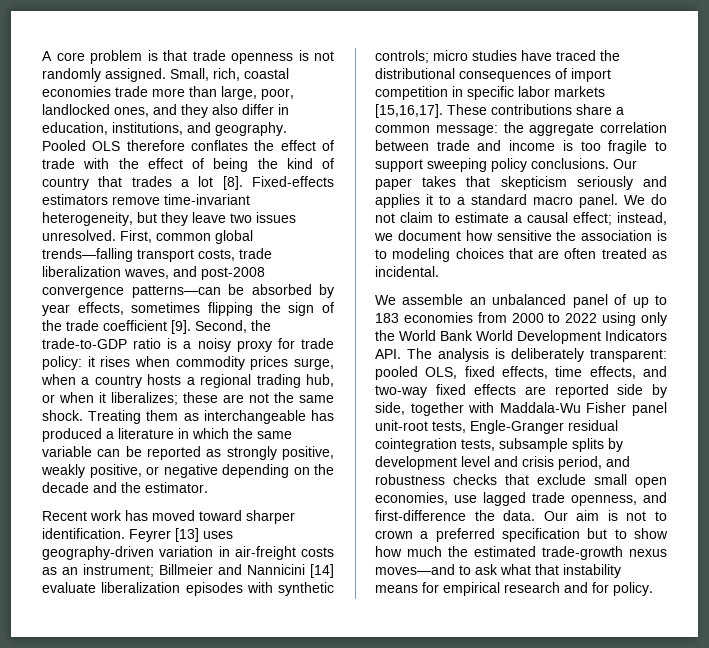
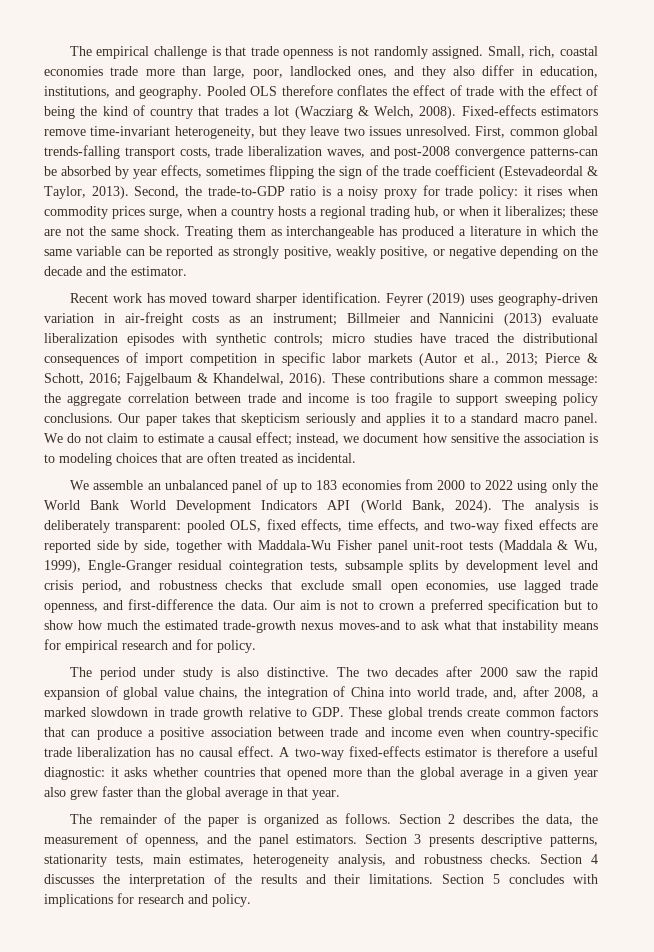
[42,50,142,64] A core problem -> [69,46,207,59] The empirical challenge
[222,176,243,190] [8]. -> [294,106,457,119] (Wacziarg & Welch, 2008).
[42,248,133,262] trends—falling -> [44,145,120,159] trends-falling
[131,285,221,298] patterns—can -> [530,147,598,159] patterns-can
[171,320,191,334] [9]. -> [499,166,598,179] [44,186,129,199] (Estevadeordal & Taylor, 2013).
[175,528,199,542] [13] -> [427,293,466,306] (2019)
[310,564,334,578] [14] -> [504,313,543,326] (2013)
[375,104,443,118] [15,16,17]. -> [419,353,598,366] [44,373,327,386] (Autor et al., 2013; Pierce & Schott, 2016; Fajgelbaum & Khandelwal, 2016).
[375,349,401,359] API. -> [327,500,493,513] API (World Bank, 2024).
[432,421,466,433] tests, -> [468,540,598,553] [44,560,81,573] tests (Maddala & Wu, 1999),
[375,564,455,575] moves—and -> [338,620,400,630] moves-and
(653, 589) none -> [69,666,598,680] [44,686,600,700] [44,706,599,720] [44,726,598,740] [44,746,598,760] [44,767,599,780] [44,786,340,800] [69,813,599,827] [44,833,598,847] [44,854,598,867] [44,873,599,887] [44,893,251,907] // The period under study is also distinctive. The two decades after 2000 saw the rapid expansion of global value chains, the integration of China into world trade, and, after 2008, a marked slowdown in trade growth relative to GDP. These global trends create common factors that can produce a positive association between trade and income even when country-specific trade liberalization has no causal effect. A two-way fixed-effects estimator is therefore a useful diagnostic: it asks whether countries that opened more than the global average in a given year also grew faster than the global average in that year. // The remainder of the paper is organized as follows. Section 2 describes the data, the measurement of openness, and the panel estimators. Section 3 presents descriptive patterns, stationarity tests, main estimates, heterogeneity analysis, and robustness checks. Section 4 discusses the interpretation of the results and their limitations. Section 5 concludes with implications for research and policy.

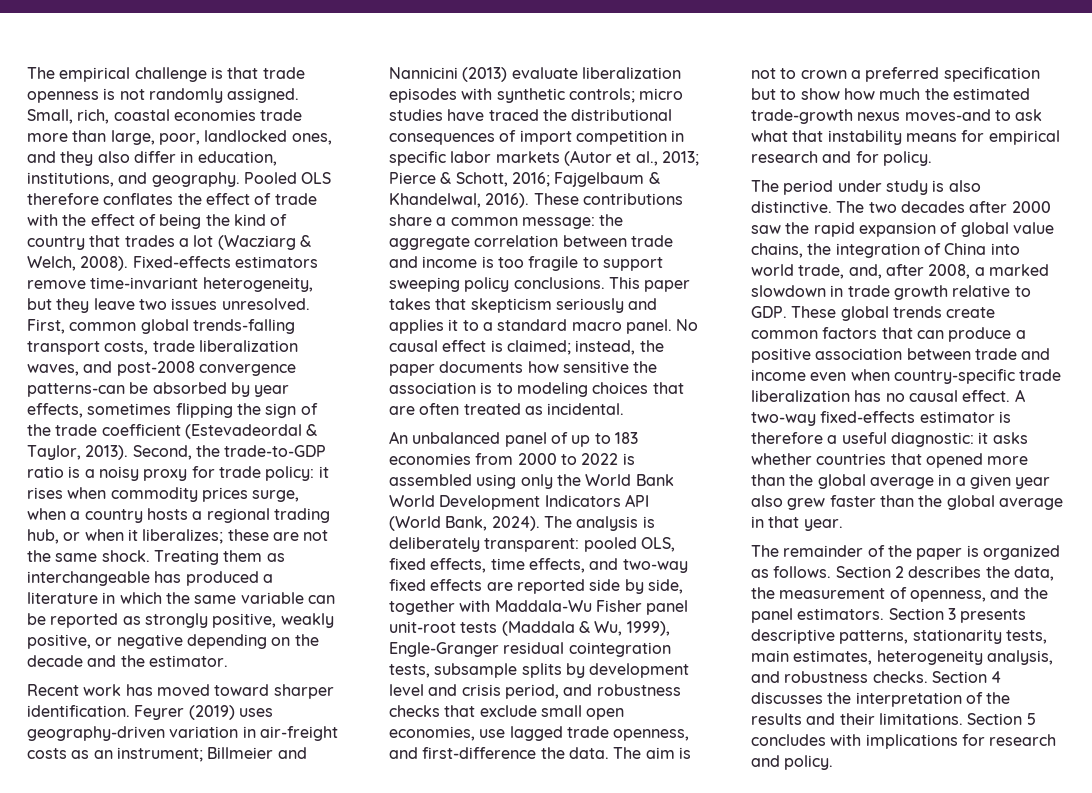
[118,413,141,423] Our -> [608,277,640,289] This
[44,432,419,446] We do not claim to estimate a causal effect; instead, we document -> [676,319,699,331] [389,340,664,355] [389,361,524,376] No causal effect is claimed; instead, the paper documents
[69,480,161,490] We assemble an -> [389,431,408,444] An
(514, 485) none -> [622,453,635,465] [389,474,472,486] is assembled
[272,600,295,610] Our -> [613,747,642,759] The

